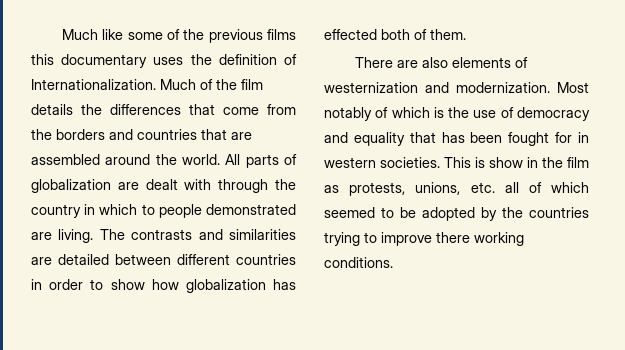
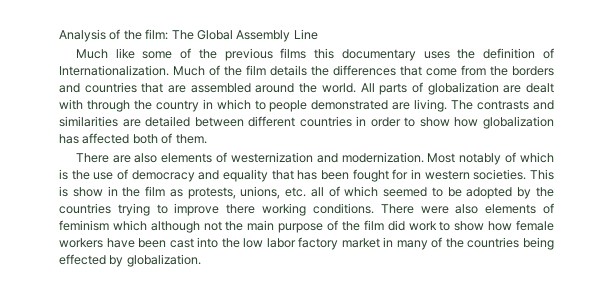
(62, 34) none -> [59,29,318,42] Analysis of the film: The Global Assembly Line //
[324,29,377,40] effected -> [82,133,130,144] affected
(393, 262) none -> [380,203,554,214] [59,220,555,233] [59,237,555,250] [59,254,201,267] There were also elements of feminism which although not the main purpose of the film did work to show how female workers have been cast into the low labor factory market in many of the countries being effected by globalization.

